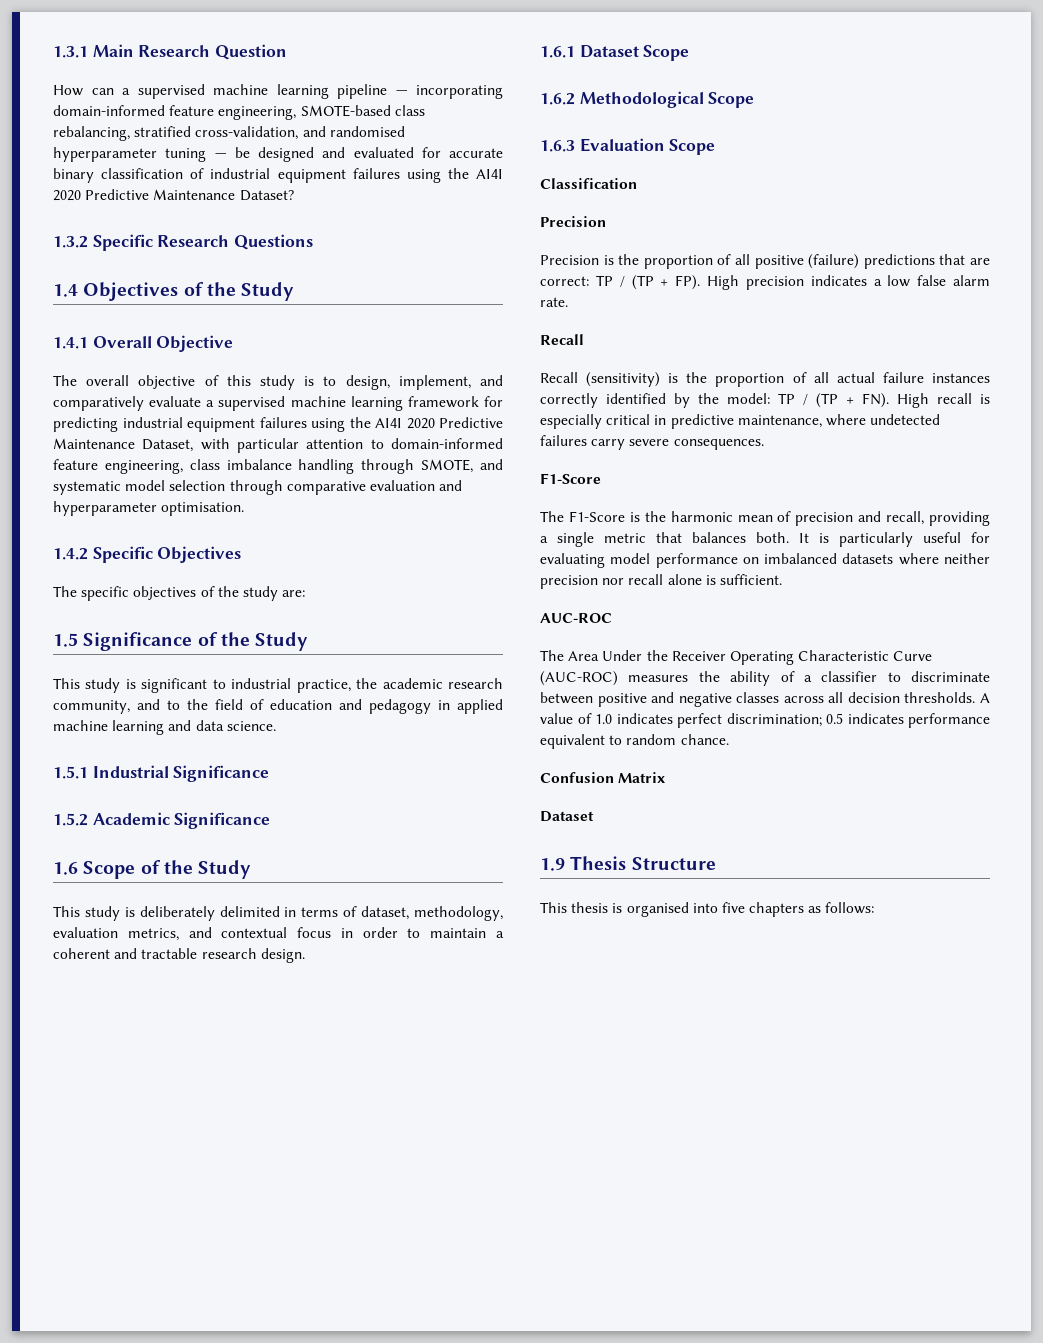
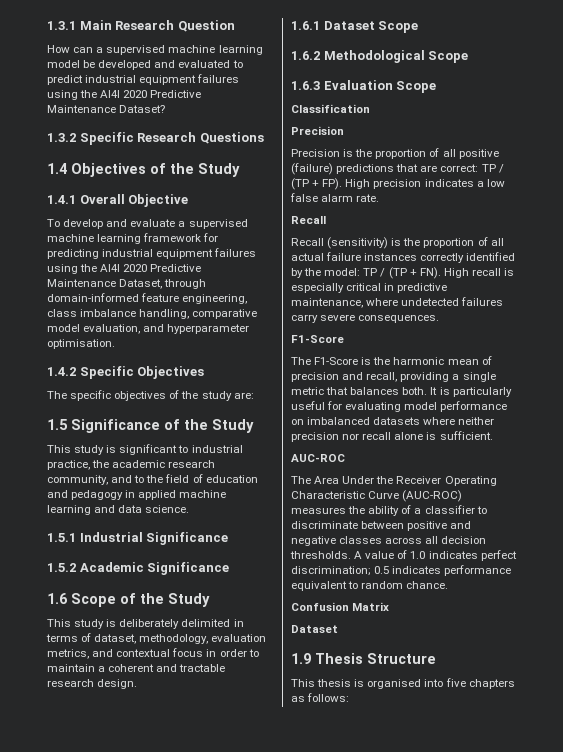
[337,84,503,99] [53,105,425,120] [53,126,405,141] [53,147,503,162] [53,168,205,183] pipeline — incorporating domain-informed feature engineering, SMOTE-based class rebalancing, stratified cross-validation, and randomised hyperparameter tuning — be designed and evaluated for accurate binary classification of -> [47,60,243,70] [47,75,83,85] model be developed and evaluated to predict
[53,375,503,390] [53,396,144,411] The overall objective of this study is to design, implement, and comparatively -> [47,219,128,229] To develop and
[200,438,384,453] with particular attention to -> [164,279,207,289] through
[298,459,503,474] [53,480,435,495] handling through SMOTE, and systematic model selection through comparative evaluation -> [139,309,258,319] [47,324,141,334] handling, comparative model evaluation,

